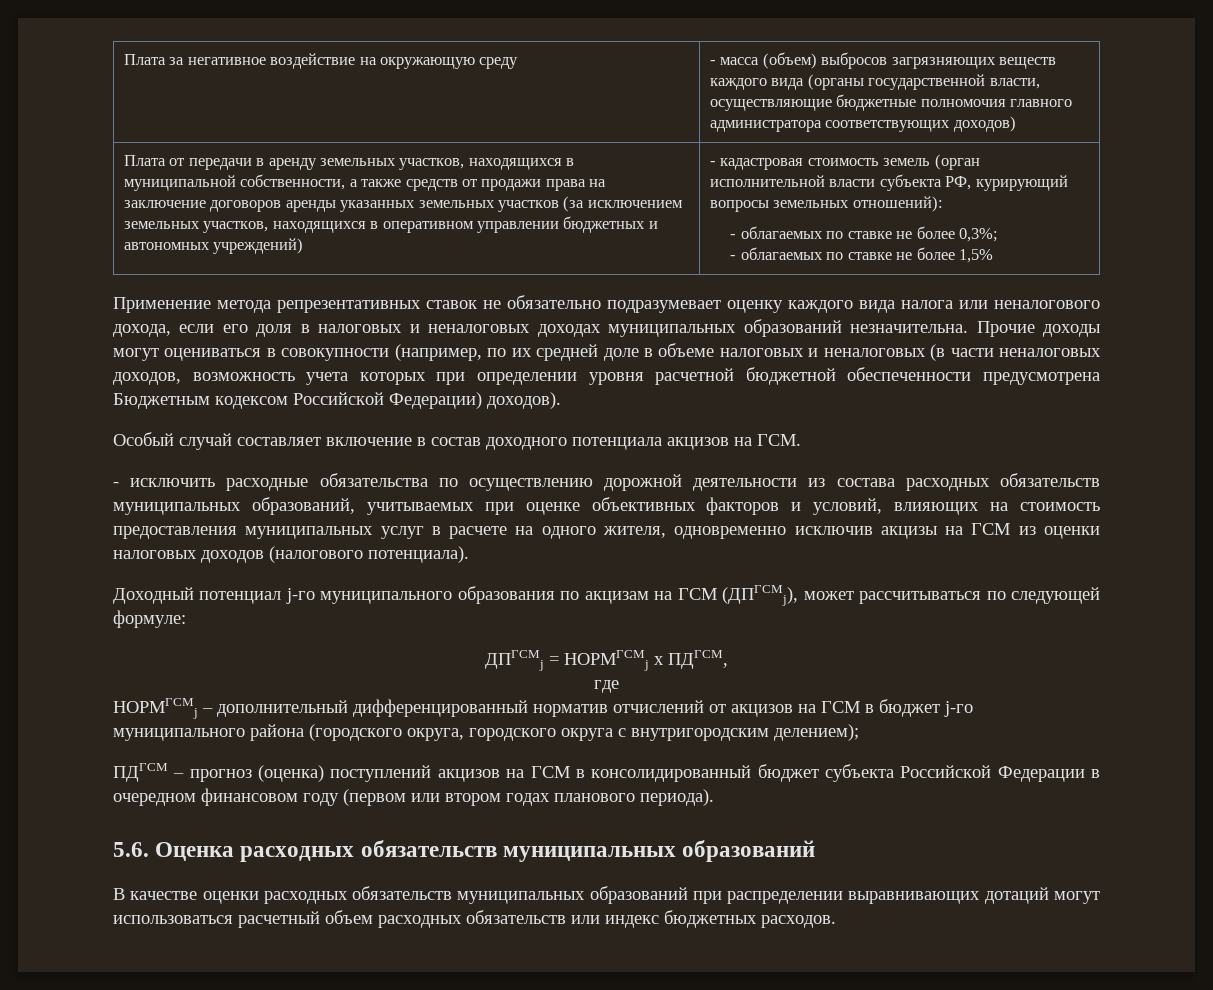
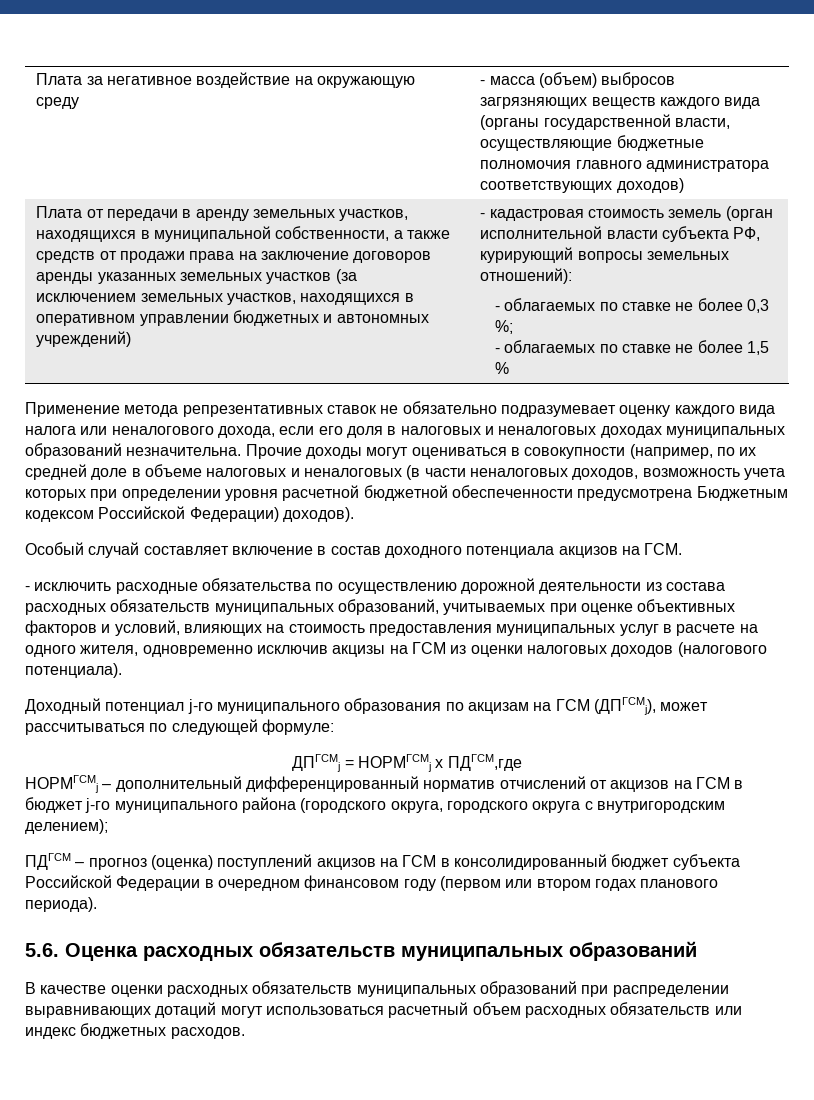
[959,228,999,242] [730,247,994,263] 0,3%; // - облагаемых по ставке не более 1,5% -> [746,299,769,313] [495,320,514,334] [495,340,769,355] [495,362,510,374] 0,3 %; // - облагаемых по ставке не более 1,5 %
[668,650,728,669] [594,680,619,693] ПДГСМ, // где -> [447,754,522,771] ПДГСМ,где

